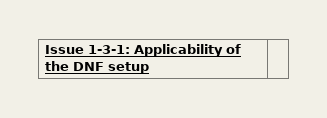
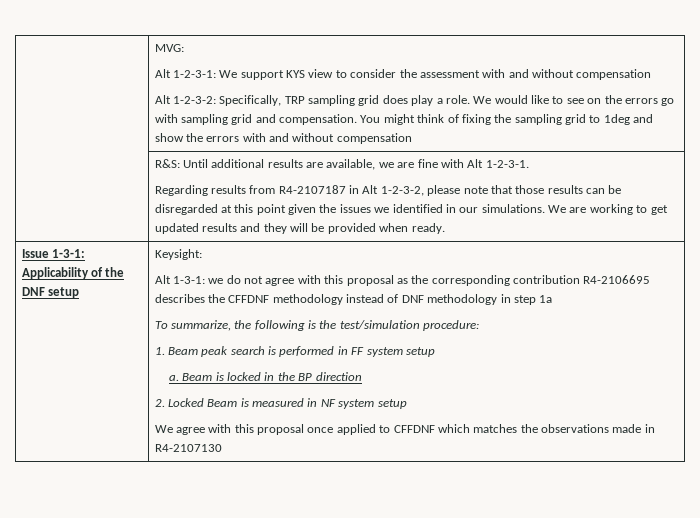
(45, 49) none -> [154,44,184,52] [154,69,652,80] [154,95,675,106] [154,114,654,125] [154,133,412,144] [154,159,529,170] [154,185,622,196] [154,204,668,215] [154,223,445,234] | MVG: // Alt 1-2-3-1: We support KYS view to consider the assessment with and without compensation // Alt 1-2-3-2: Specifically, TRP sampling grid does play a role. We would like to see on the errors go with sampling grid and compensation. You might think of fixing the sampling grid to 1deg and show the errors with and without compensation // | R&S: Until additional results are available, we are fine with Alt 1-2-3-1. // Regarding results from R4-2107187 in Alt 1-2-3-2, please note that those results can be disregarded at this point given the issues we identified in our simulations. We are working to get updated results and they will be provided when ready. //
(150, 68) none -> [154,249,202,260] [154,275,651,286] [154,294,553,305] [154,320,480,331] [154,346,435,357] [168,372,362,381] [154,398,407,409] [154,424,655,435] [154,444,222,452] Keysight: // Alt 1-3-1: we do not agree with this proposal as the corresponding contribution R4-2106695 describes the CFFDNF methodology instead of DNF methodology in step 1a // To summarize, the following is the test/simulation procedure: // 1. Beam peak search is performed in FF system setup // a. Beam is locked in the BP direction // 2. Locked Beam is measured in NF system setup // We agree with this proposal once applied to CFFDNF which matches the observations made in R4-2107130

